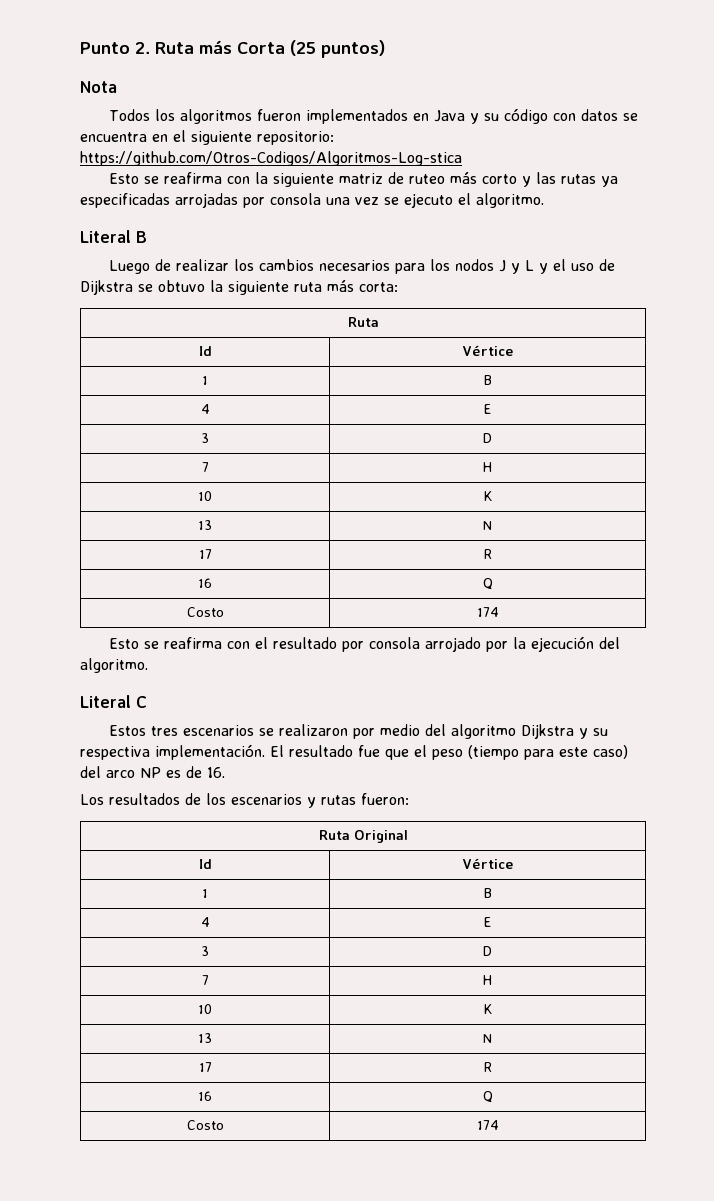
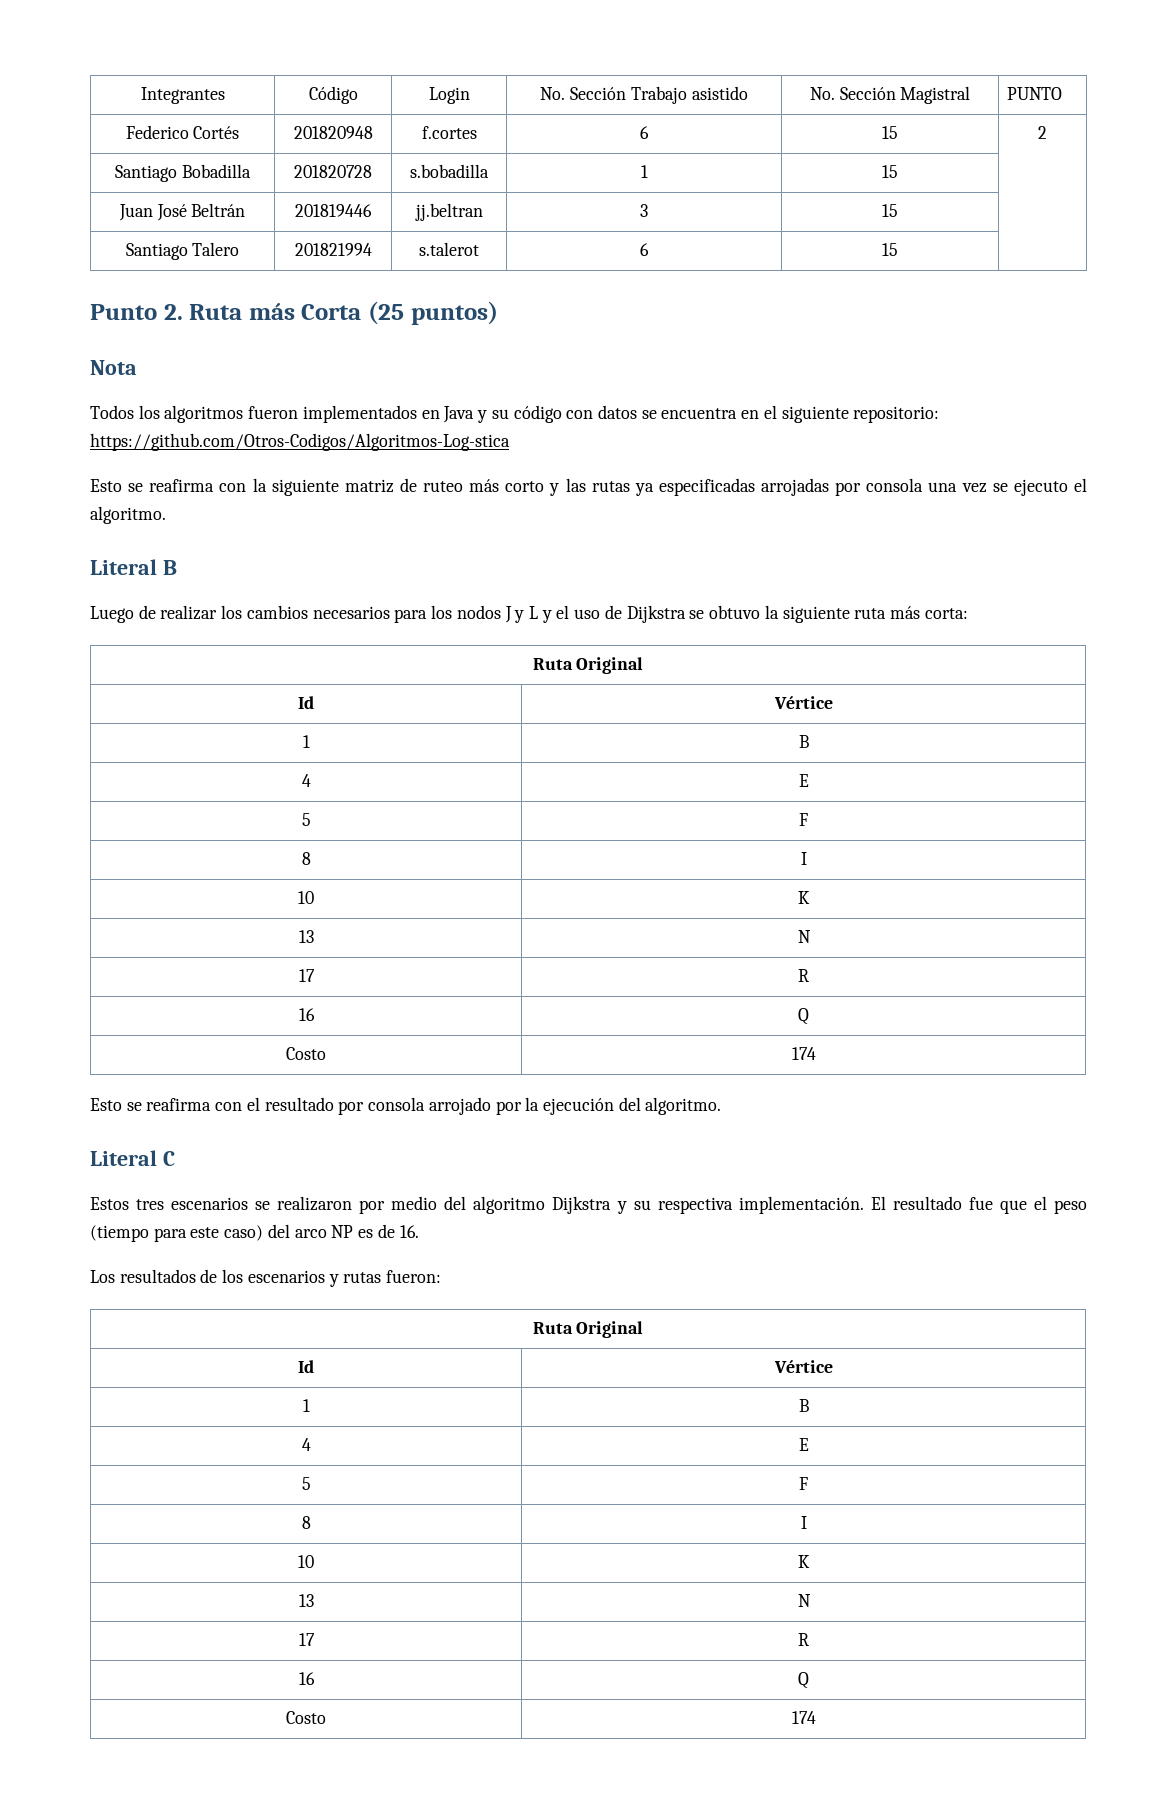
(80, 48) none -> [140,87,225,104] [308,86,358,104] [428,87,470,104] [540,86,748,104] [809,86,971,104] [1006,87,1062,100] [125,125,240,139] [293,126,373,139] [421,126,477,139] [640,126,649,139] [882,126,898,139] [1038,126,1047,139] [115,164,251,182] [294,165,372,178] [410,164,489,178] [640,165,648,178] [882,165,898,178] [118,203,246,221] [295,204,372,217] [414,203,483,221] [640,204,648,217] [882,204,898,217] [125,242,240,260] [294,243,372,256] [419,242,479,256] [640,243,649,256] [882,243,898,256] Integrantes | Código | Login | No. Sección Trabajo asistido | No. Sección Magistral | PUNTO // Federico Cortés | 201820948 | f.cortes | 6 | 15 | 2 // Santiago Bobadilla | 201820728 | s.bobadilla | 1 | 15 | // Juan José Beltrán | 201819446 | jj.beltran | 3 | 15 | // Santiago Talero | 201821994 | s.talerot | 6 | 15 | //
[198,346,212,356] [462,345,513,356] [202,376,208,385] [483,375,492,385] [200,404,210,414] [484,404,491,414] [201,433,209,443] [483,433,492,443] [201,462,209,472] [483,462,492,472] // Id | Vértice // 1 | B // 4 | E // 3 | D // 7 | H -> [576,657,644,674] [298,696,314,709] [773,696,833,709] [302,735,310,748] [798,735,809,748] [301,774,311,787] [798,774,809,787] [301,813,311,826] [799,813,808,826] [301,852,311,865] [800,852,807,865] Original // Id | Vértice // 1 | B // 4 | E // 5 | F // 8 | I
[201,946,209,956] [483,946,492,956] [201,975,209,985] [483,975,492,985] 3 | D // 7 | H -> [301,1477,311,1490] [799,1477,808,1490] [301,1516,311,1529] [800,1516,807,1529] 5 | F // 8 | I

